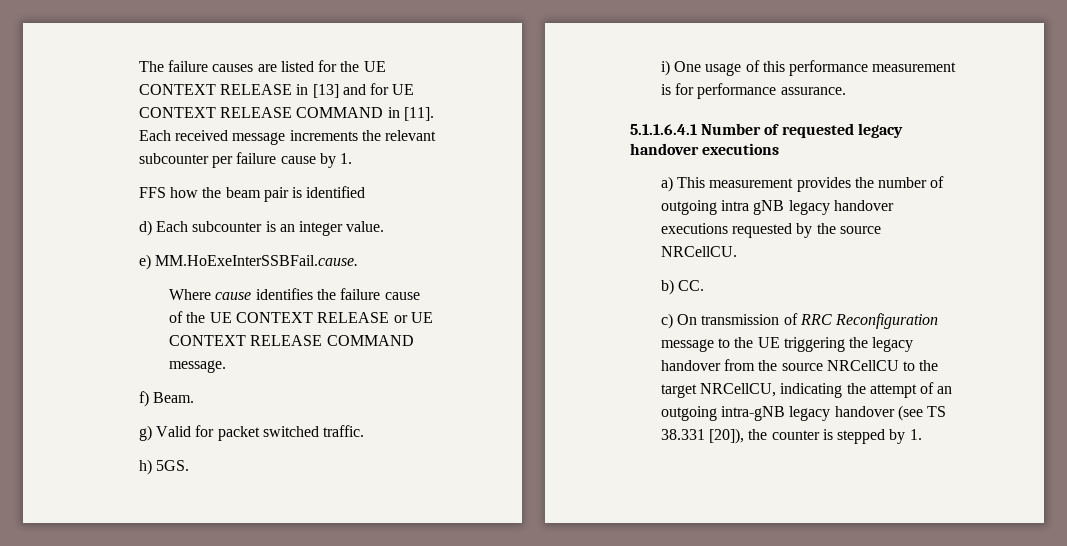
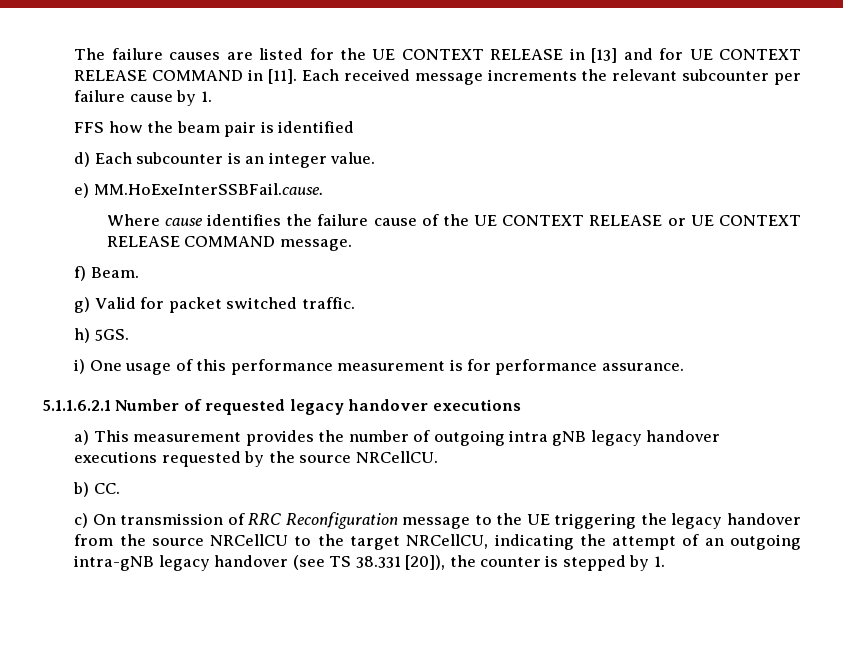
[630,124,697,135] 5.1.1.6.4.1 -> [42,400,111,411] 5.1.1.6.2.1

